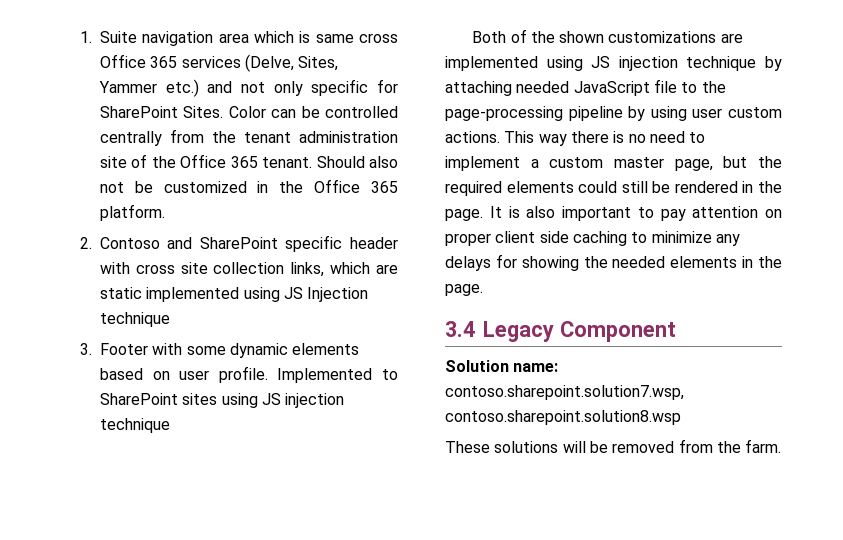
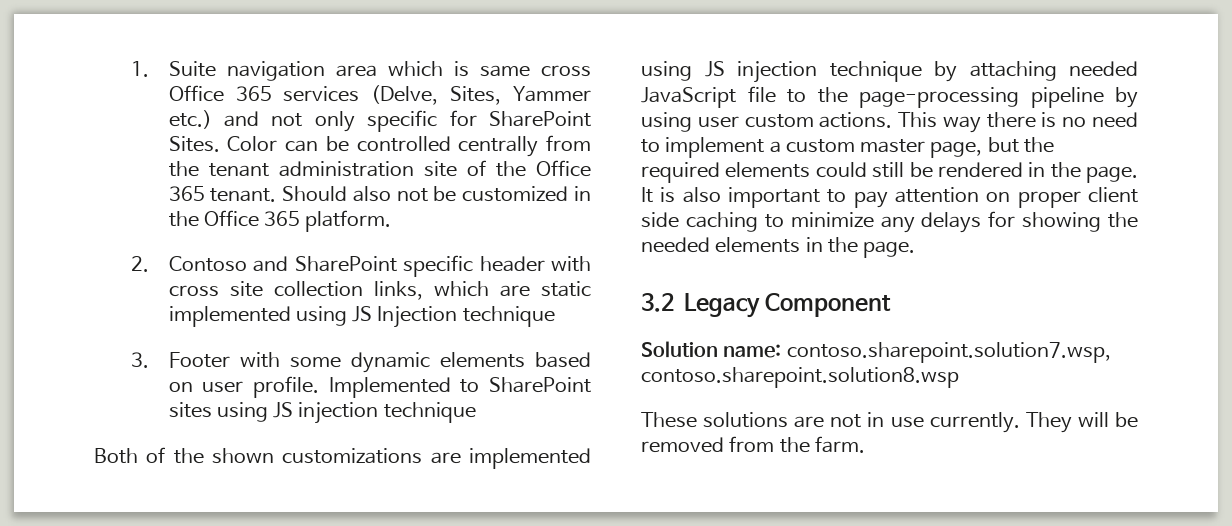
[445,321,475,337] 3.4 -> [641,293,674,312] 3.2
(559, 447) none -> [794,412,1072,433] are not in use currently. They

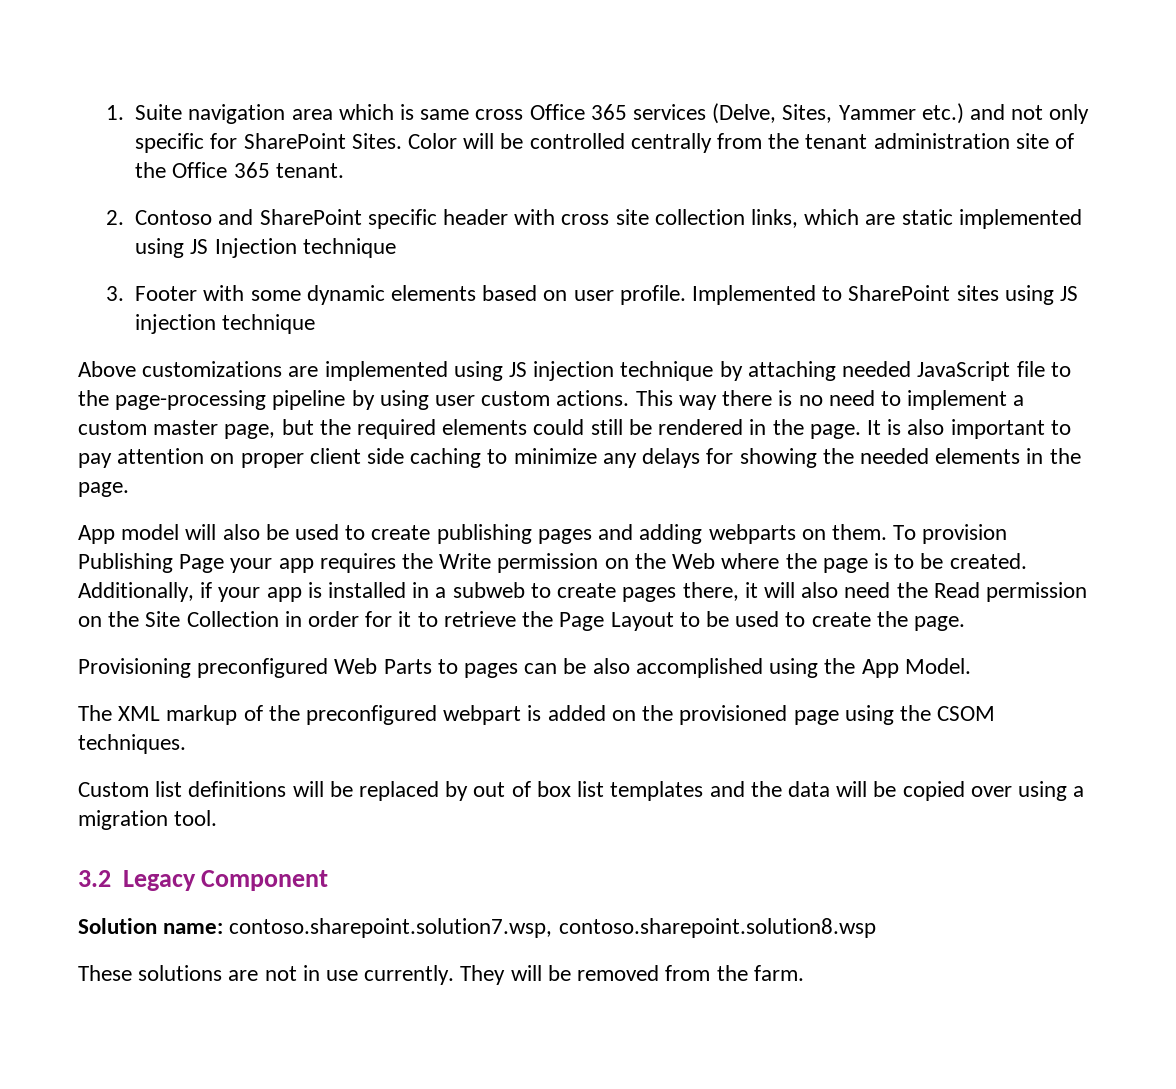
[285,140,319,152] can -> [463,133,495,149] will
[282,186,591,202] [168,210,392,232] Should also not be customized in the Office 365 platform. -> (344, 170) none
[94,447,274,464] Both of the shown -> [78,361,136,377] Above
(916, 249) none -> [78,524,1008,544] [78,553,1027,573] [78,582,1087,602] [78,611,965,631] [78,658,971,678] [78,705,996,725] [78,734,186,754] [78,781,1085,801] [78,810,218,830] // App model will also be used to create publishing pages and adding webparts on them. To provision Publishing Page your app requires the Write permission on the Web where the page is to be created. Additionally, if your app is installed in a subweb to create pages there, it will also need the Read permission on the Site Collection in order for it to retrieve the Page Layout to be used to create the page. // Provisioning preconfigured Web Parts to pages can be also accomplished using the App Model. // The XML markup of the preconfigured webpart is added on the provisioned page using the CSOM techniques. // Custom list definitions will be replaced by out of box list templates and the data will be copied over using a migration tool.

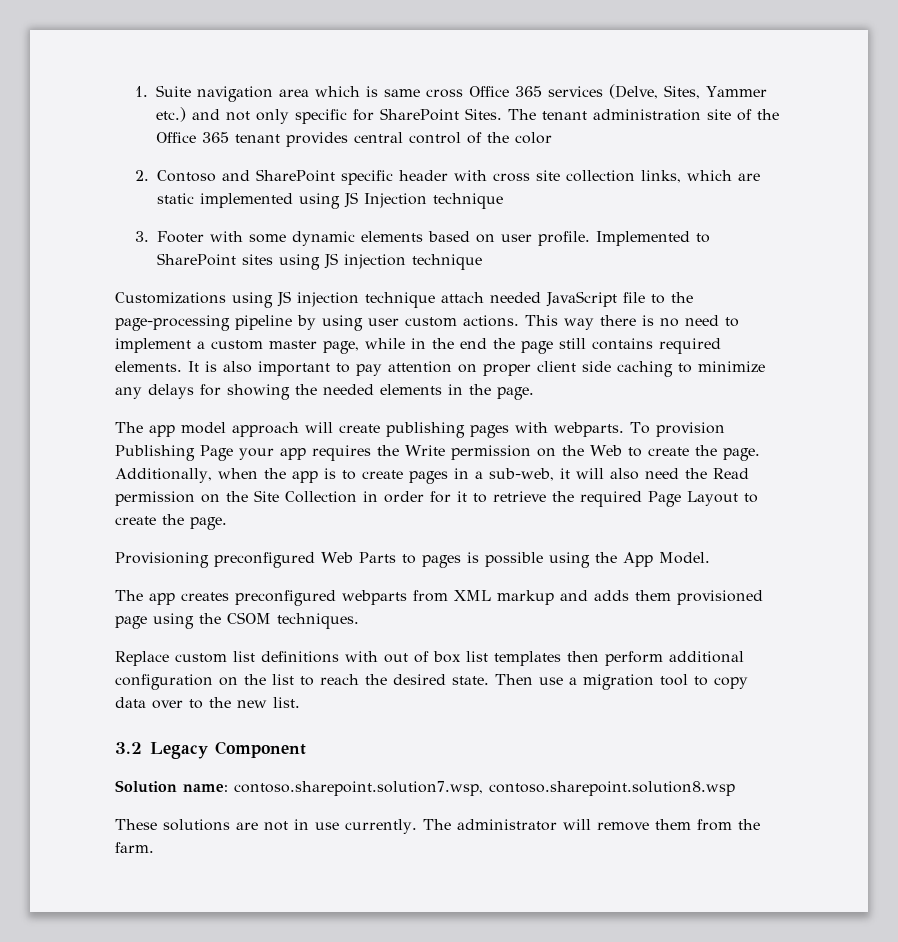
[407,133,800,153] Color will be controlled centrally from the -> [508,109,537,120] The
[275,163,344,178] tenant. -> [235,132,553,147] tenant provides central control of the color
[78,361,836,381] Above customizations are implemented using JS injection technique by attaching -> [115,291,484,308] Customizations using JS injection technique attach
[281,419,861,439] but the required elements could still be rendered in the page. -> [365,338,721,354] [115,361,182,372] while in the end the page still contains required elements.
[78,524,887,544] App model will also be used to create publishing pages and adding webparts on them. -> [115,422,624,438] The app model approach will create publishing pages with webparts.
[721,553,1027,573] [78,582,739,602] where the page is to be created. Additionally, if your app is installed in a subweb to create pages there, -> [627,445,760,461] [115,468,554,484] to create the page. Additionally, when the app is to create pages in a sub-web,
(554, 619) none -> [580,491,642,507] required
[705,611,806,627] be used to -> (758, 498) none
[524,658,763,678] can be also accomplished -> [466,552,543,567] is possible
[118,705,674,725] XML markup of the preconfigured webpart is added on the -> [149,590,671,606] app creates preconfigured webparts from XML markup and adds them
[78,781,469,801] Custom list definitions will be replaced by -> [115,651,378,666] Replace custom list definitions with
[709,781,1085,801] [78,810,218,830] and the data will be copied over using a migration tool. -> [567,651,744,666] [115,674,748,690] [115,697,300,709] then perform additional configuration on the list to reach the desired state. Then use a migration tool to copy data over to the new list.
[460,965,660,985] They will be removed -> [422,819,691,831] The administrator will remove them

